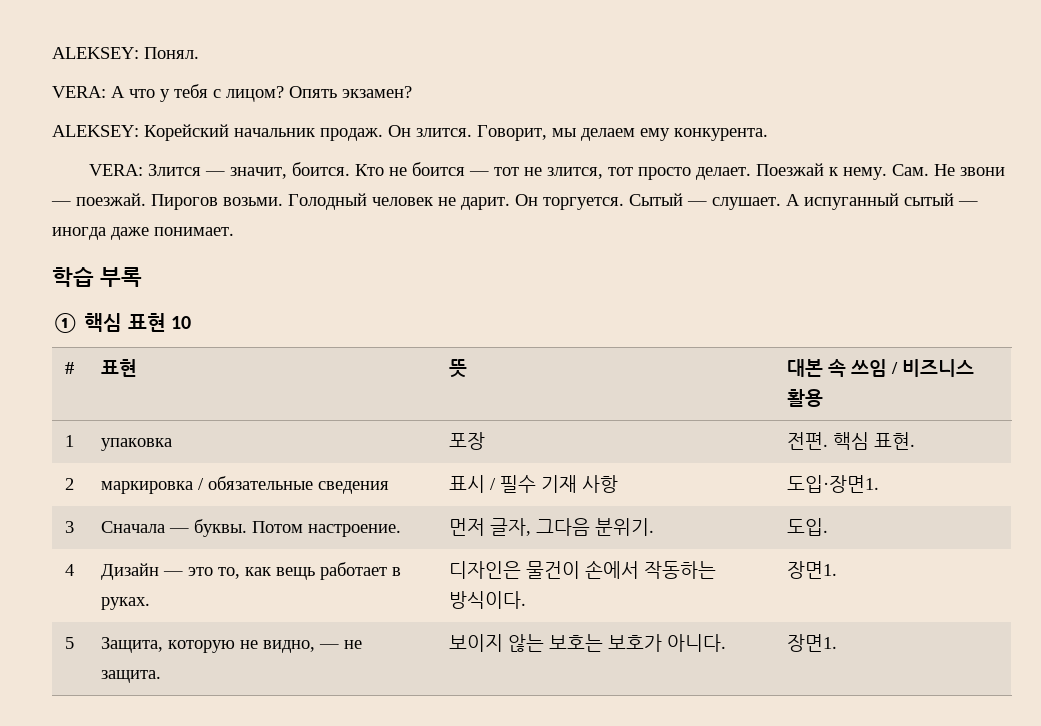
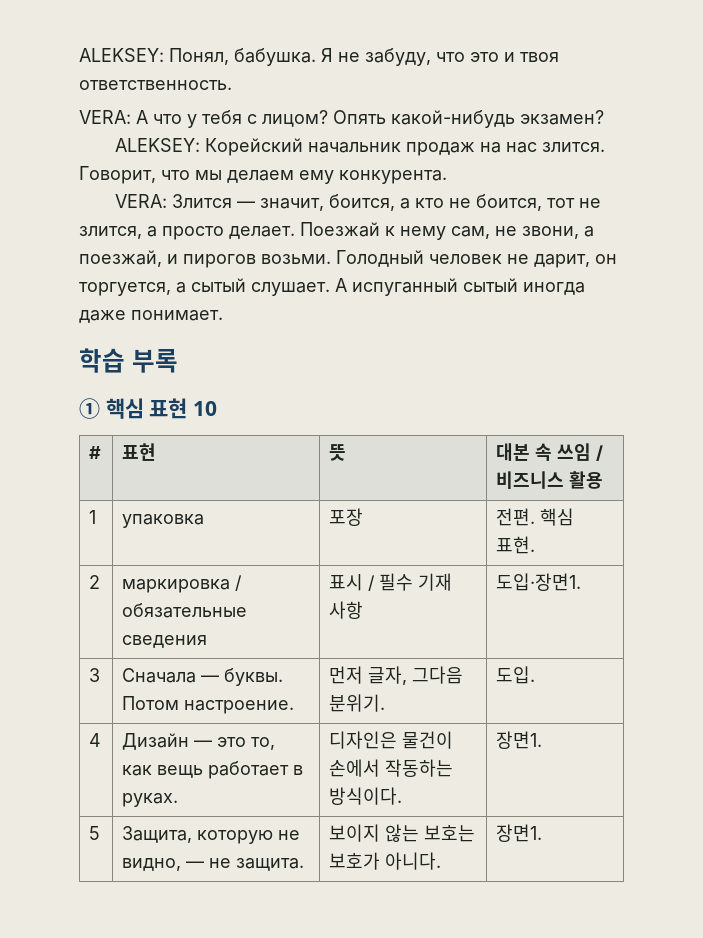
[52,47,199,59] ALEKSEY: Понял. -> [79,48,559,66] [79,80,232,90] ALEKSEY: Понял, бабушка. Я не забуду, что это и твоя ответственность.
(337, 92) none -> [391,110,515,128] какой-нибудь
[320,125,411,141] продаж. Он -> [406,142,538,156] продаж на нас
(547, 133) none -> [161,170,190,180] что
[292,162,490,176] боится. Кто не боится — -> [329,194,543,211] боится, а кто не боится,
[608,167,634,176] тот -> [147,226,157,237] а
[843,164,1006,180] [51,193,707,210] нему. Сам. Не звони — поезжай. Пирогов возьми. Голодный человек не дарит. Он торгуется. Сытый — -> [400,226,594,240] [79,250,617,268] [79,278,246,296] нему сам, не звони, а поезжай, и пирогов возьми. Голодный человек не дарит, он торгуется, а сытый
[958,201,978,206] — -> (518, 285) none

